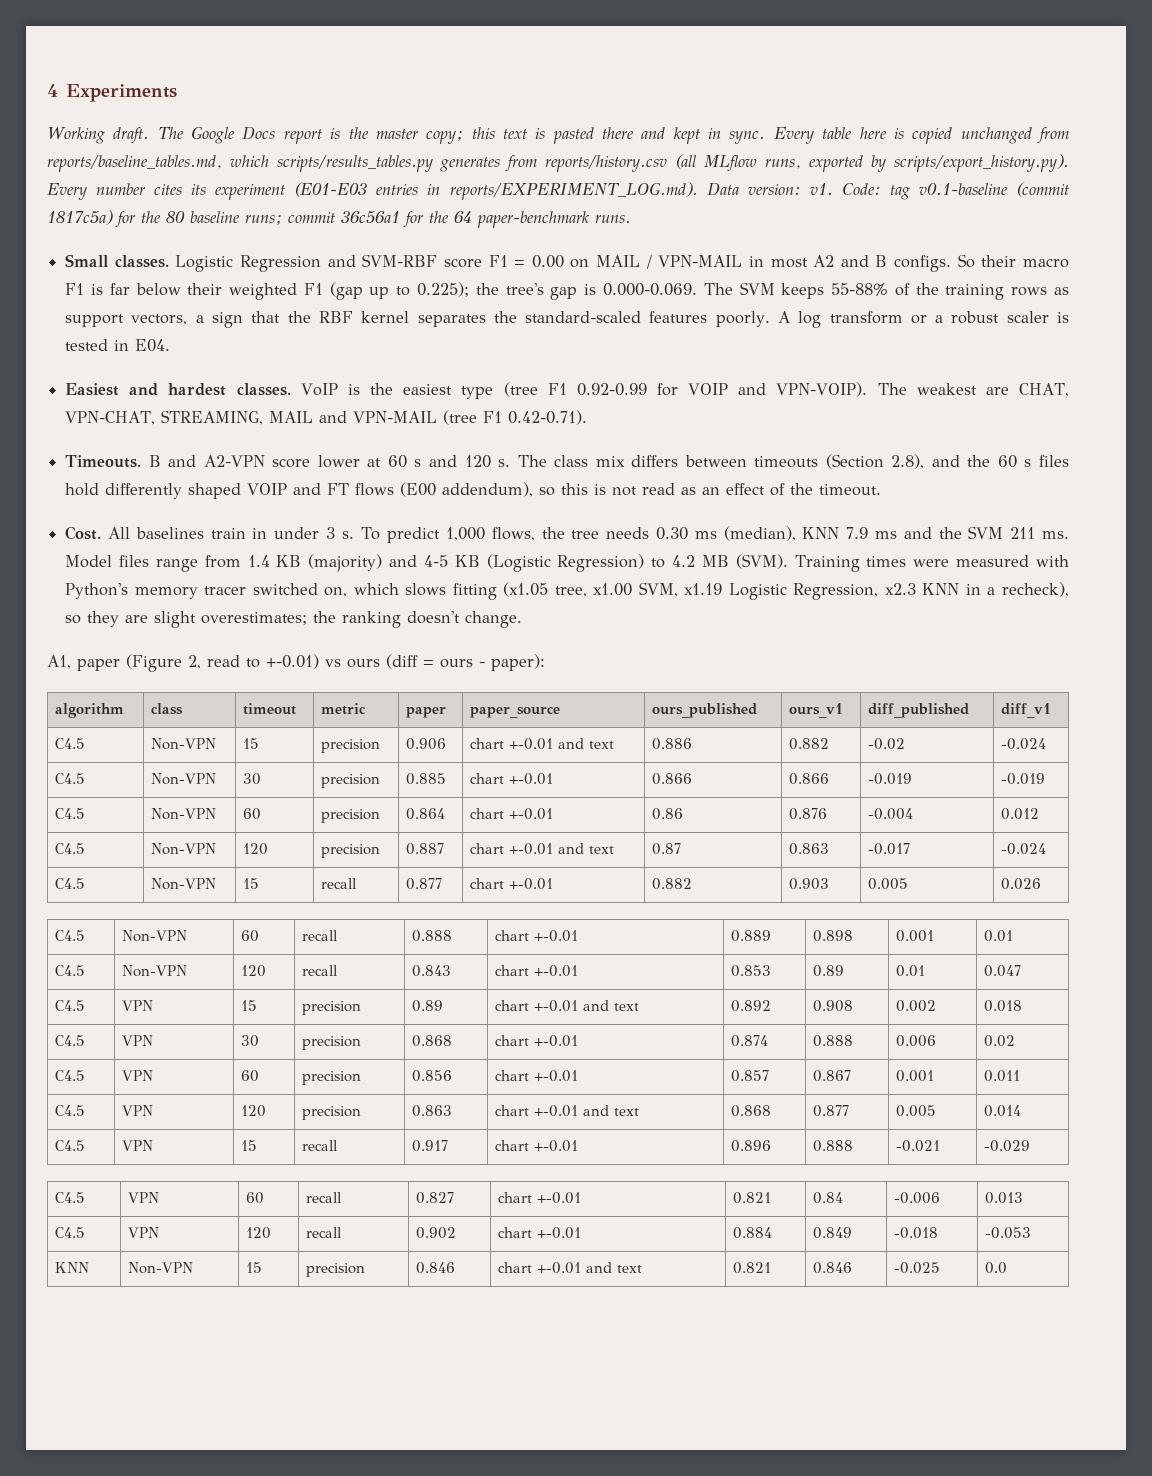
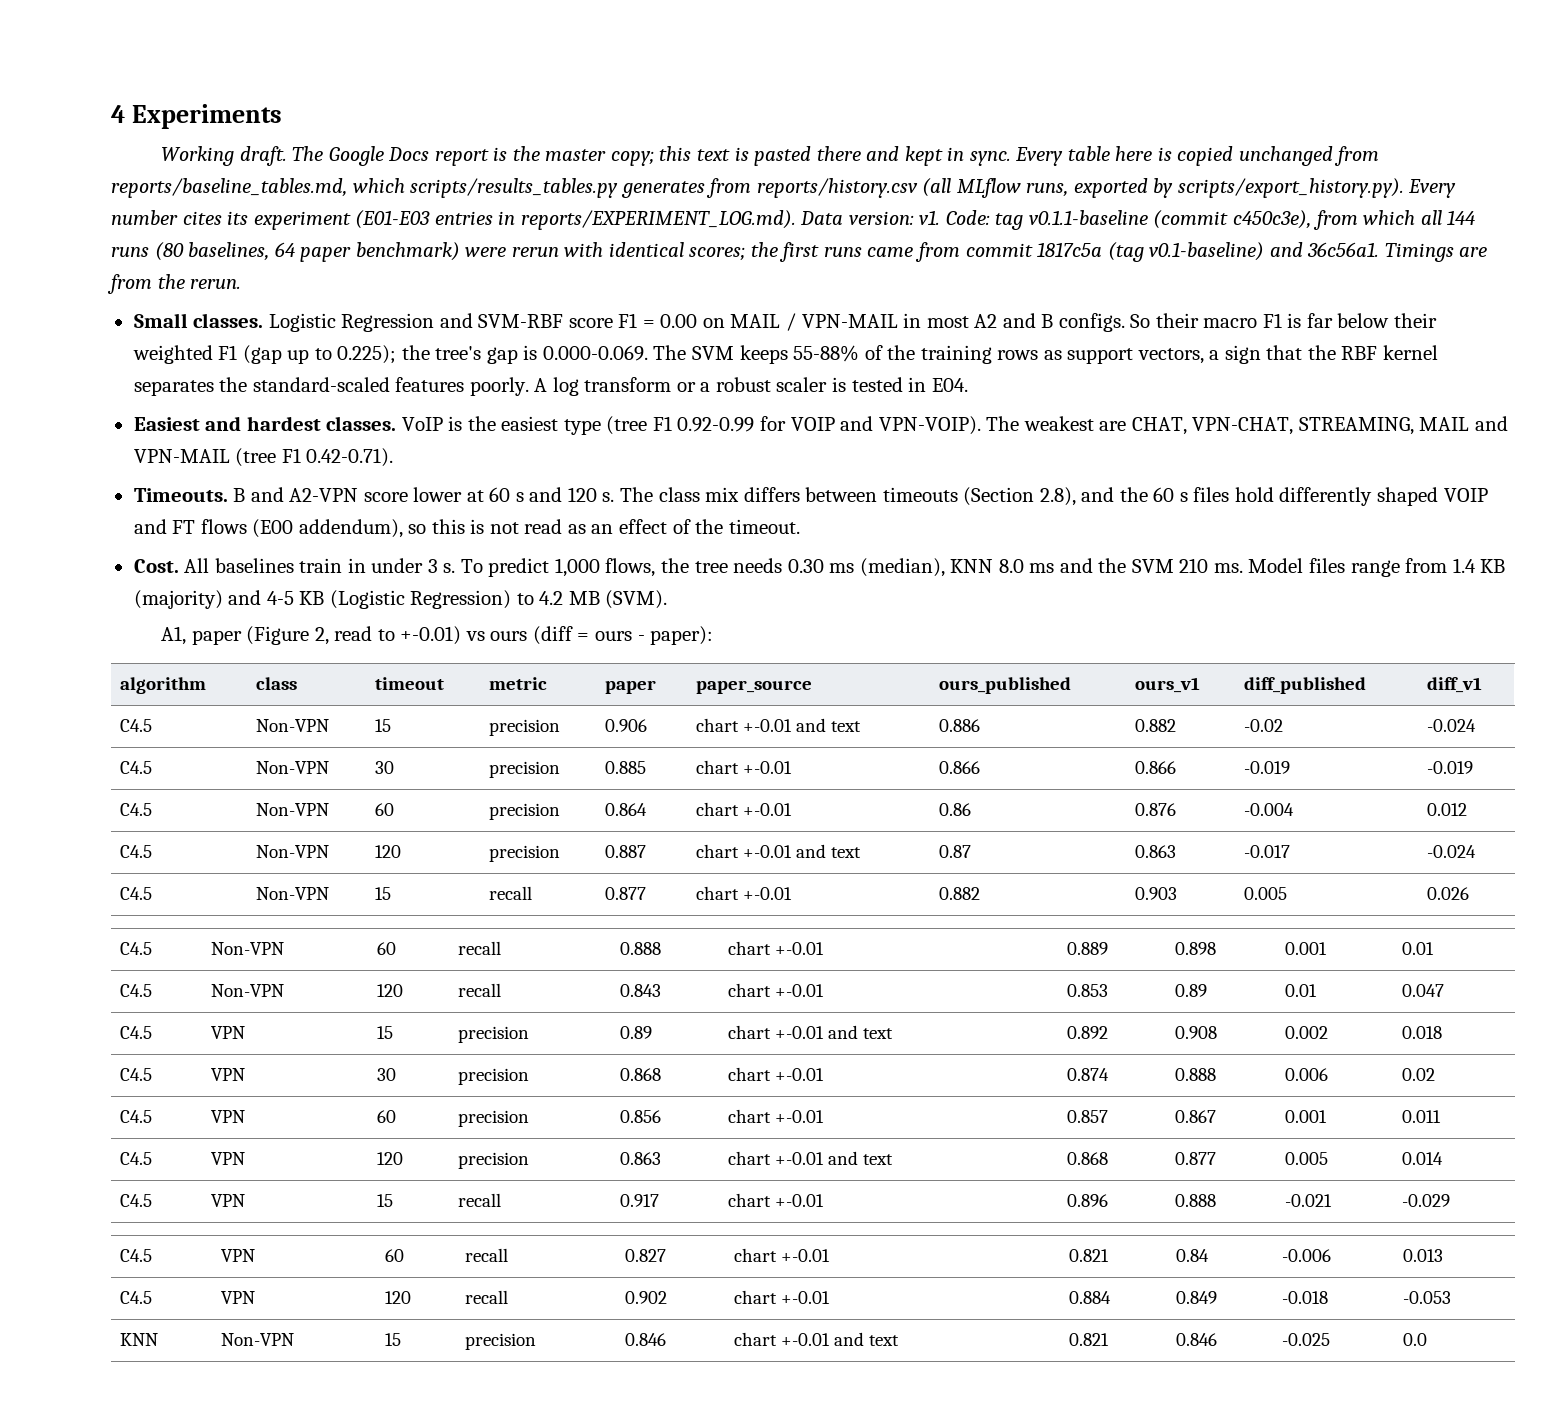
[918,182,1070,197] [47,210,631,228] v0.1-baseline (commit 1817c5a) for the 80 baseline runs; commit 36c56a1 for the 64 paper-benchmark runs. -> [1028,210,1476,230] [111,242,1488,262] [107,274,242,294] v0.1.1-baseline (commit c450c3e), from which all 144 runs (80 baselines, 64 paper benchmark) were rerun with identical scores; the first runs came from commit 1817c5a (tag v0.1-baseline) and 36c56a1. Timings are from the rerun.
[846,527,869,539] 7.9 -> [998,559,1024,573] 8.0
[1010,527,1036,539] 211 -> [1179,558,1209,573] 210
[794,555,1070,572] [65,582,1069,600] [65,611,523,628] Training times were measured with Python's memory tracer switched on, which slows fitting (x1.05 tree, x1.00 SVM, x1.19 Logistic Regression, x2.3 KNN in a recheck), so they are slight overestimates; the ranking doesn't change. -> (668, 599) none

